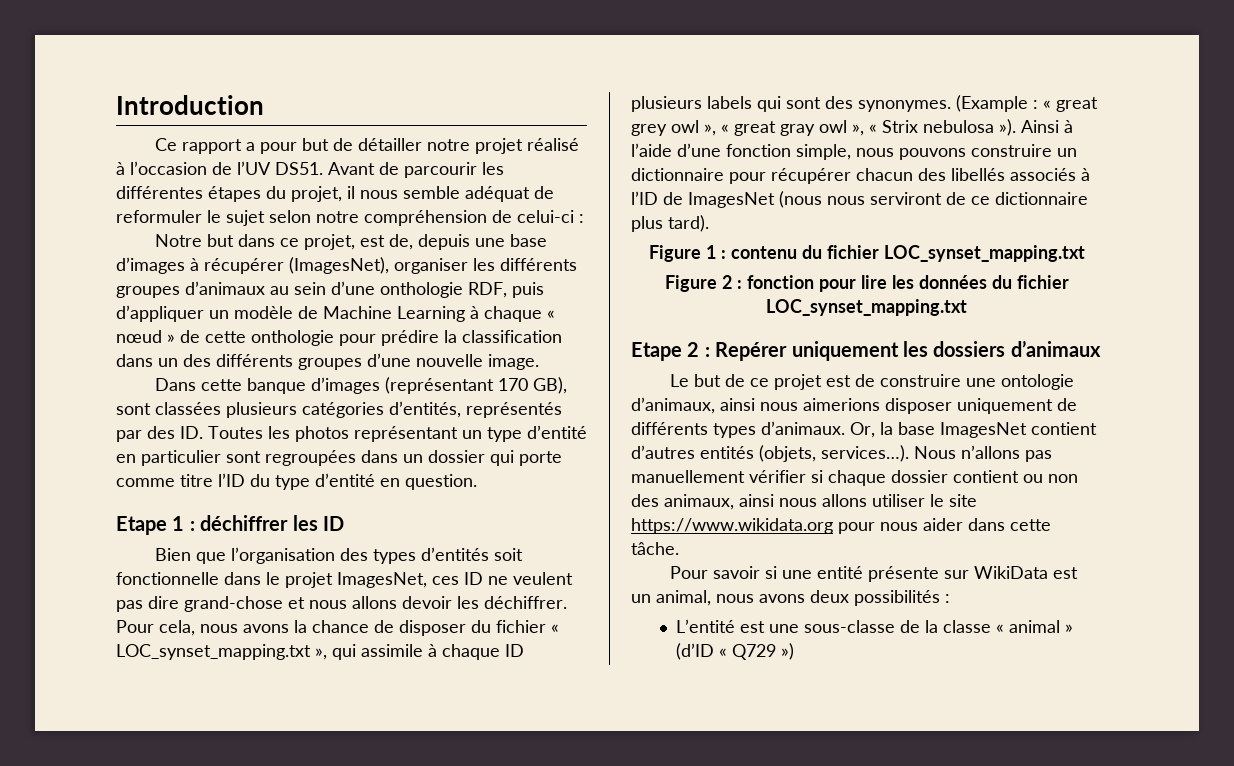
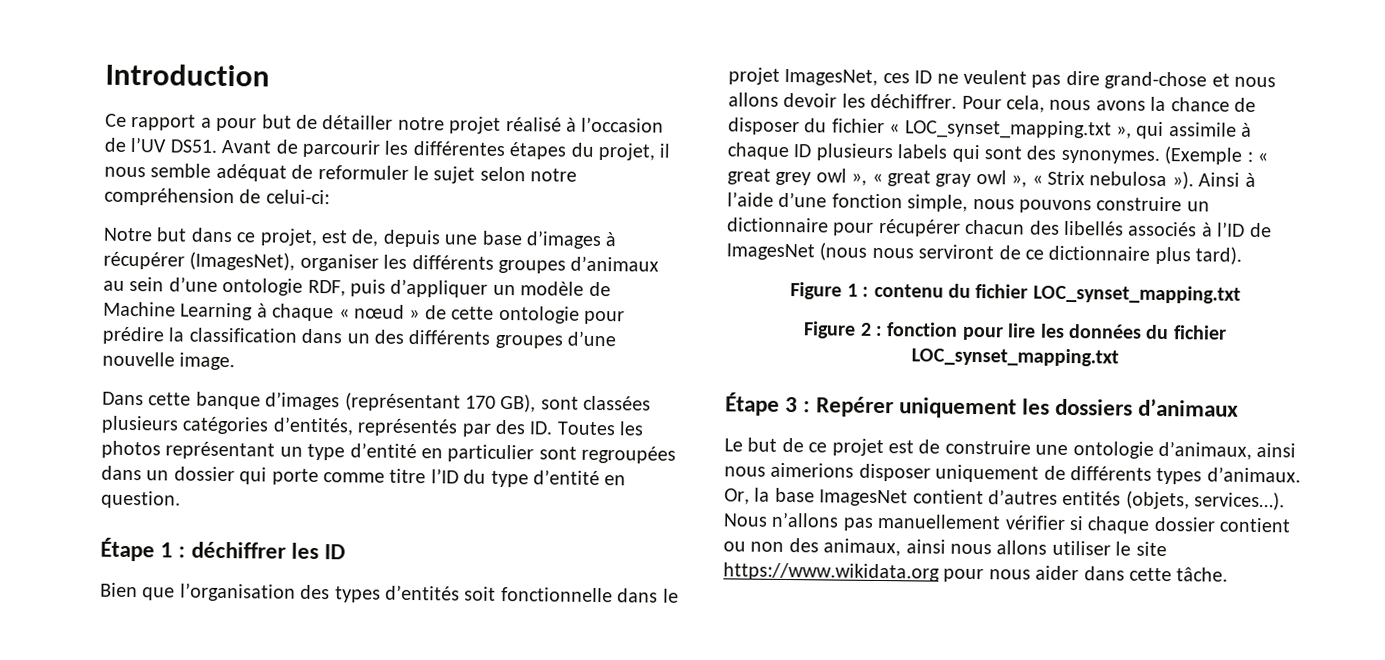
[517,210,584,223] celui-ci : -> [265,189,330,205] celui-ci:
[380,282,463,298] onthologie -> [222,277,304,296] ontologie
[251,330,334,346] onthologie -> [498,305,580,324] ontologie
[116,516,167,535] Etape -> [100,537,155,562] Étape
[956,95,1028,112] (Example -> [1164,146,1243,165] (Exemple
[631,342,700,361] Etape 2 -> [725,392,799,416] Étape 3
[670,566,1079,582] [631,590,950,606] [676,619,1074,633] [676,643,795,660] // Pour savoir si une entité présente sur WikiData est un animal, nous avons deux possibilités : // L’entité est une sous-classe de la classe « animal » (d’ID « Q729 ») -> (1229, 574) none

